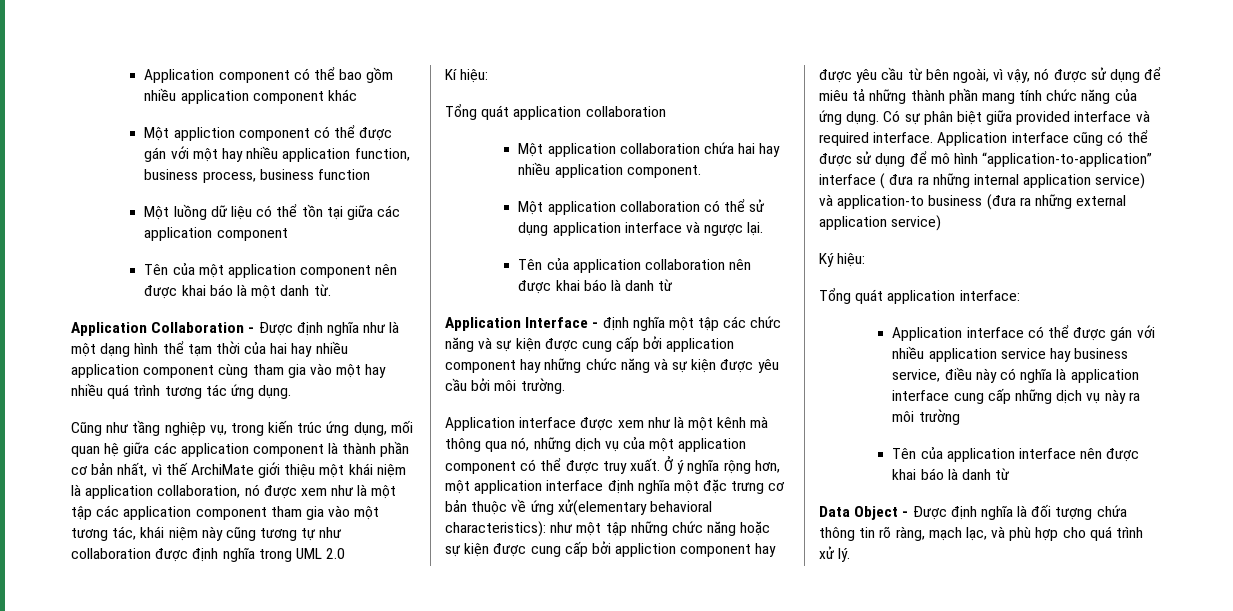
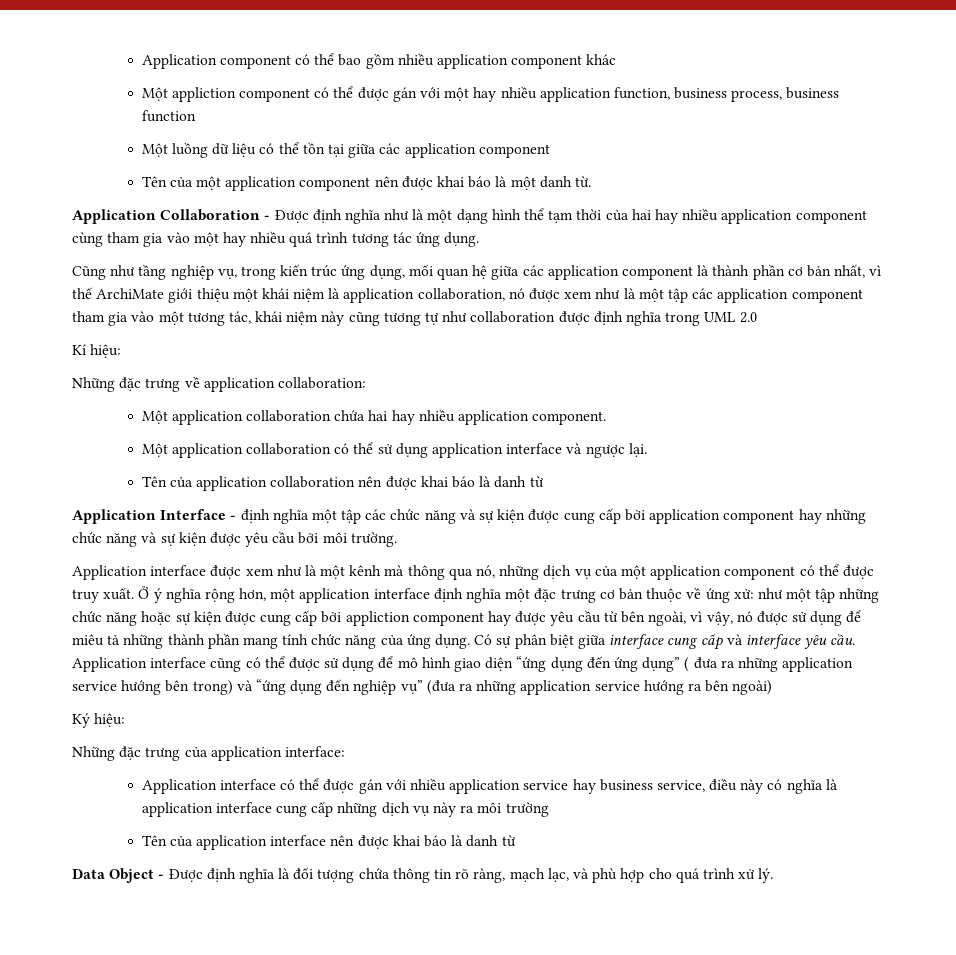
[445,104,666,120] Tổng quát application collaboration -> [72,376,366,392] Những đặc trưng về application collaboration:
[557,499,712,516] [445,521,546,537] xử(elementary behavioral characteristics): -> [733,589,754,600] xử:
[1016,110,1150,125] [819,132,934,146] provided interface và required interface. -> [609,634,856,650] interface cung cấp và interface yêu cầu.
[982,152,1153,167] [819,173,1146,189] [819,194,1127,210] [819,215,942,231] [819,253,866,267] [819,288,884,304] “application-to-application” interface ( đưa ra những internal application service) và application-to business (đưa ra những external application service) // Ký hiệu: // Tổng quát -> [454,656,854,672] [72,679,773,695] [72,713,126,728] [72,746,208,761] giao diện “ứng dụng đến ứng dụng” ( đưa ra những application service hướng bên trong) và “ứng dụng đến nghiệp vụ” (đưa ra những application service hướng ra bên ngoài) // Ký hiệu: // Những đặc trưng của

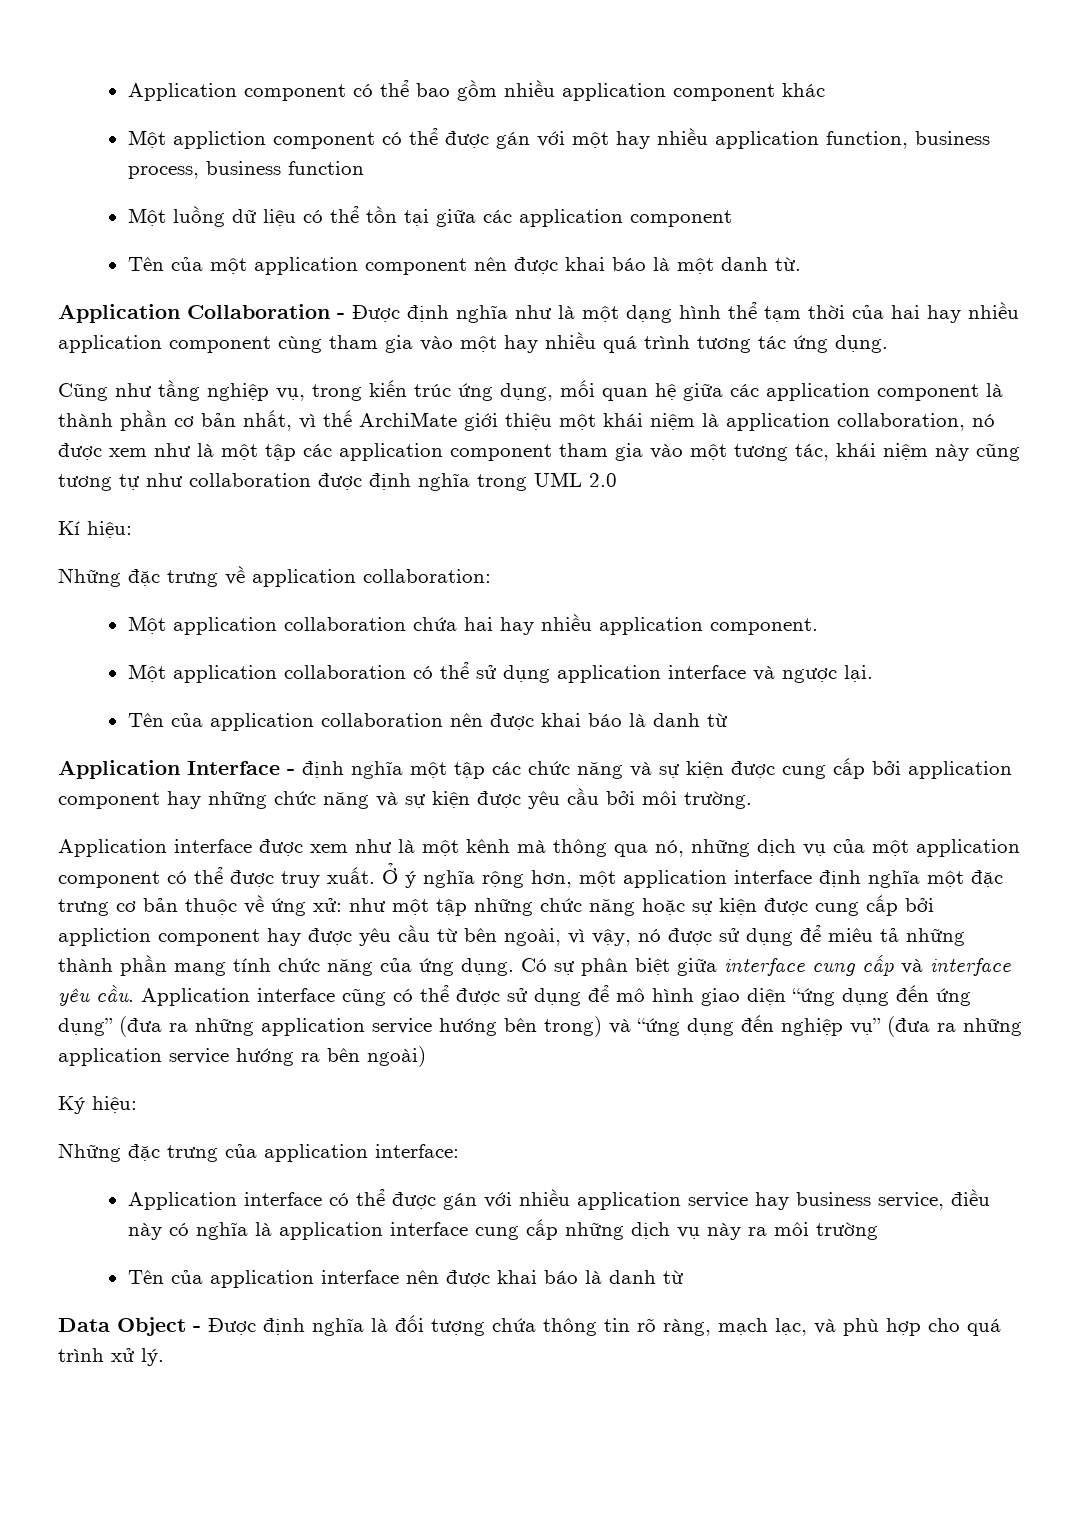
[684,657,718,672] ( đưa -> [119,1016,162,1037] (đưa

